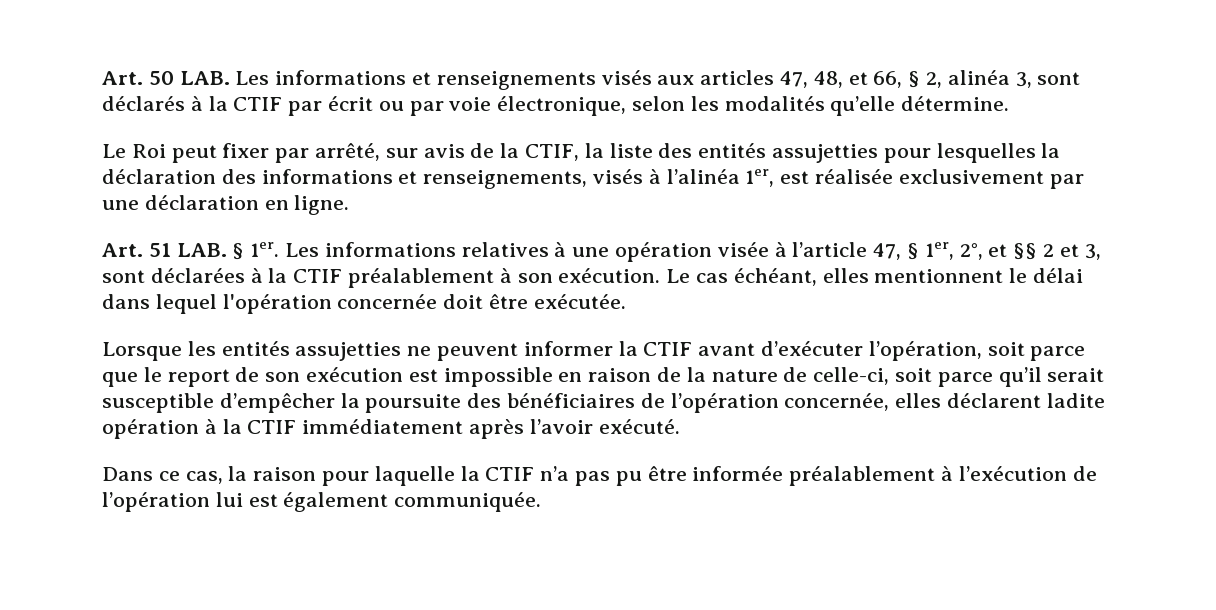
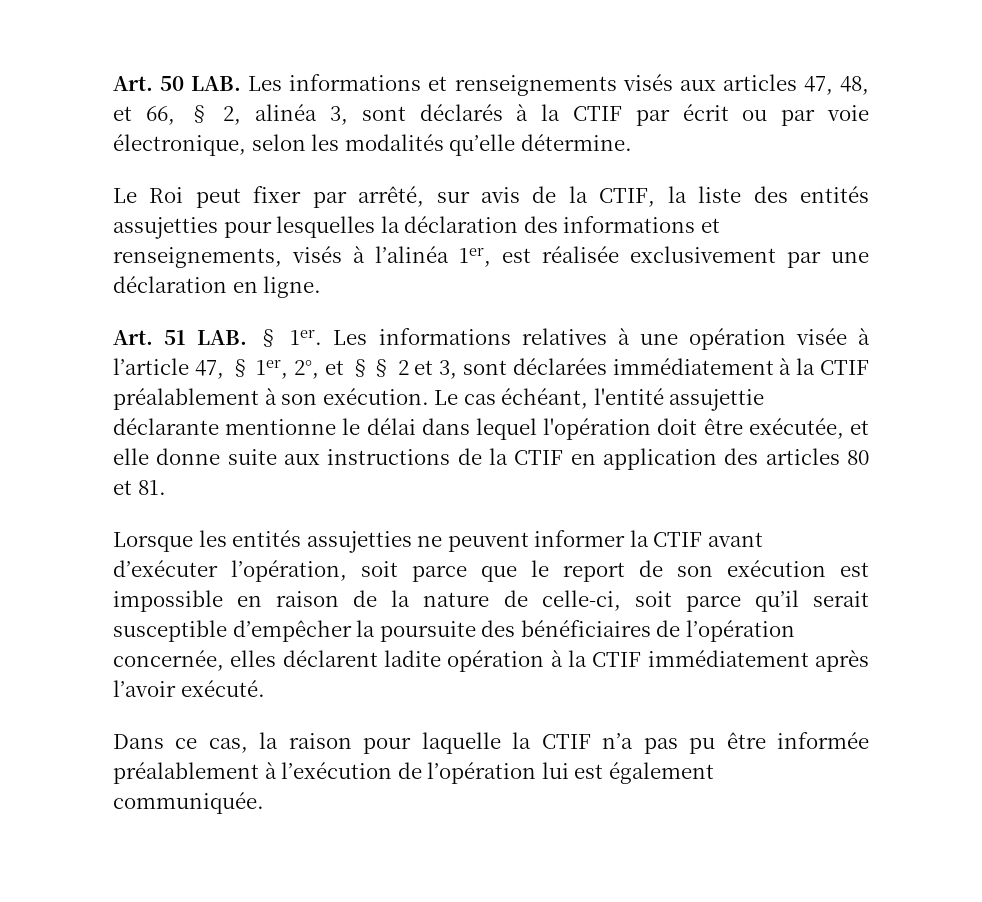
(245, 275) none -> [612,358,774,375] immédiatement
[822,268,1004,283] elles mentionnent -> [593,388,765,411] [113,418,337,435] l'entité assujettie déclarante mentionne
[337,294,438,309] concernée -> (652, 429) none
[533,294,626,309] exécutée. -> [748,418,870,439] [113,448,870,470] [113,480,166,495] exécutée, et elle donne suite aux instructions de la CTIF en application des articles 80 et 81.

